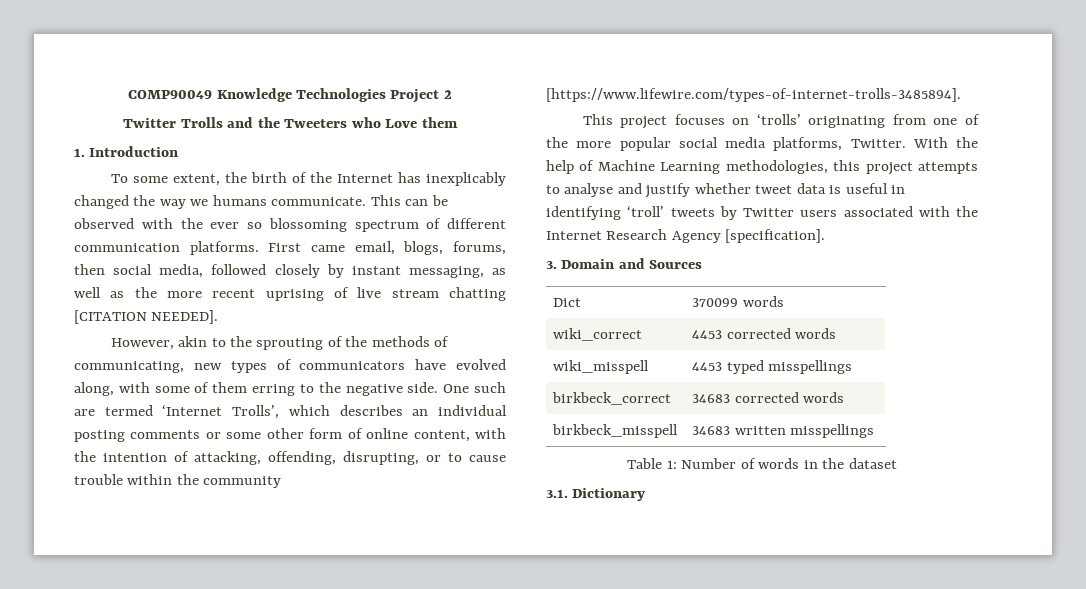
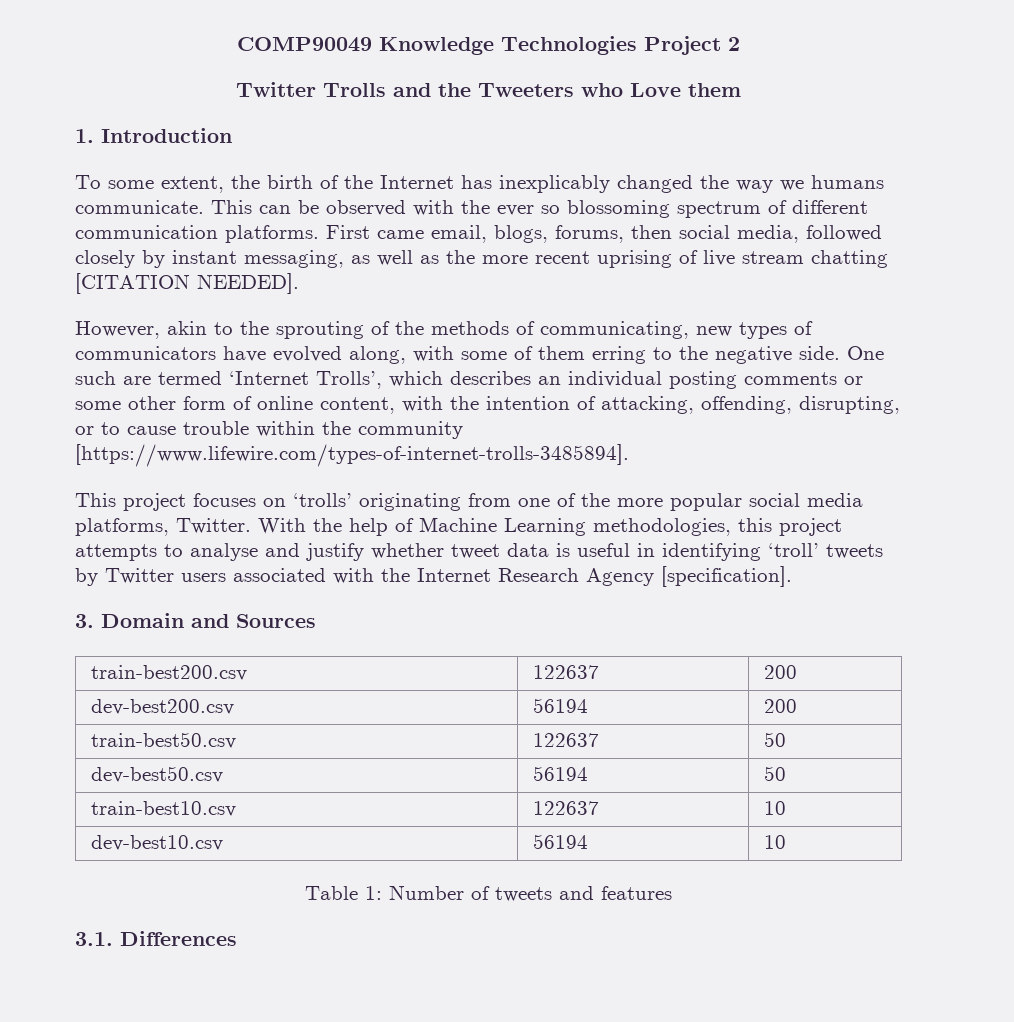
[553,298,582,307] [692,296,784,307] [553,328,643,341] [692,328,837,339] [553,360,650,374] [692,360,853,374] [552,392,672,405] [692,392,845,403] [552,424,679,438] [692,424,875,438] Dict | 370099 words // wiki_correct | 4453 corrected words // wiki_misspell | 4453 typed misspellings // birkbeck_correct | 34683 corrected words // birkbeck_misspell | 34683 written misspellings -> [90,665,247,681] [532,665,599,679] [763,665,797,679] [90,699,234,715] [532,698,588,713] [763,699,797,713] [90,732,236,749] [532,733,599,747] [763,732,786,747] [90,766,223,783] [532,766,588,781] [763,766,786,781] [90,801,236,817] [532,801,599,815] [763,801,786,815] [90,835,223,851] [532,834,588,849] [763,835,786,849] train-best200.csv | 122637 | 200 // dev-best200.csv | 56194 | 200 // train-best50.csv | 122637 | 50 // dev-best50.csv | 56194 | 50 // train-best10.csv | 122637 | 10 // dev-best10.csv | 56194 | 10
[758,458,897,469] words in the dataset -> [495,886,672,902] tweets and features
[572,488,646,501] Dictionary -> [120,931,237,946] Differences

